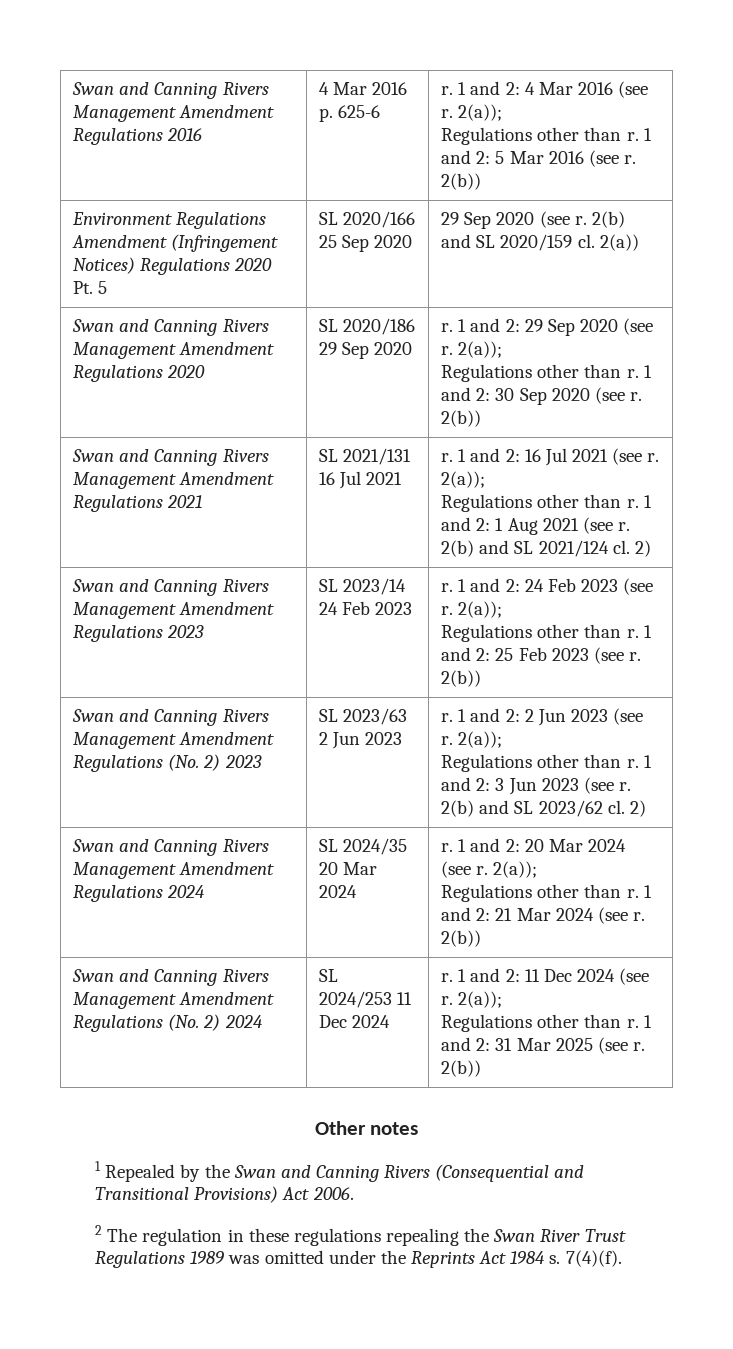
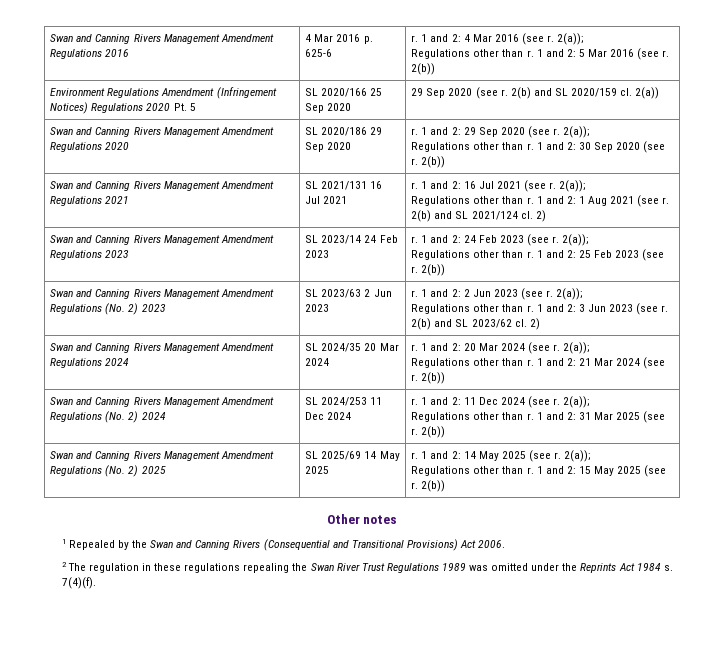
(482, 1068) none -> [50,451,274,461] [50,465,166,477] [305,451,400,461] [305,466,330,474] [411,450,592,462] [411,465,667,477] [411,480,446,492] // Swan and Canning Rivers Management Amendment Regulations (No. 2) 2025 | SL 2025/69 14 May 2025 | r. 1 and 2: 14 May 2025 (see r. 2(a)); // Regulations other than r. 1 and 2: 15 May 2025 (see r. 2(b))

